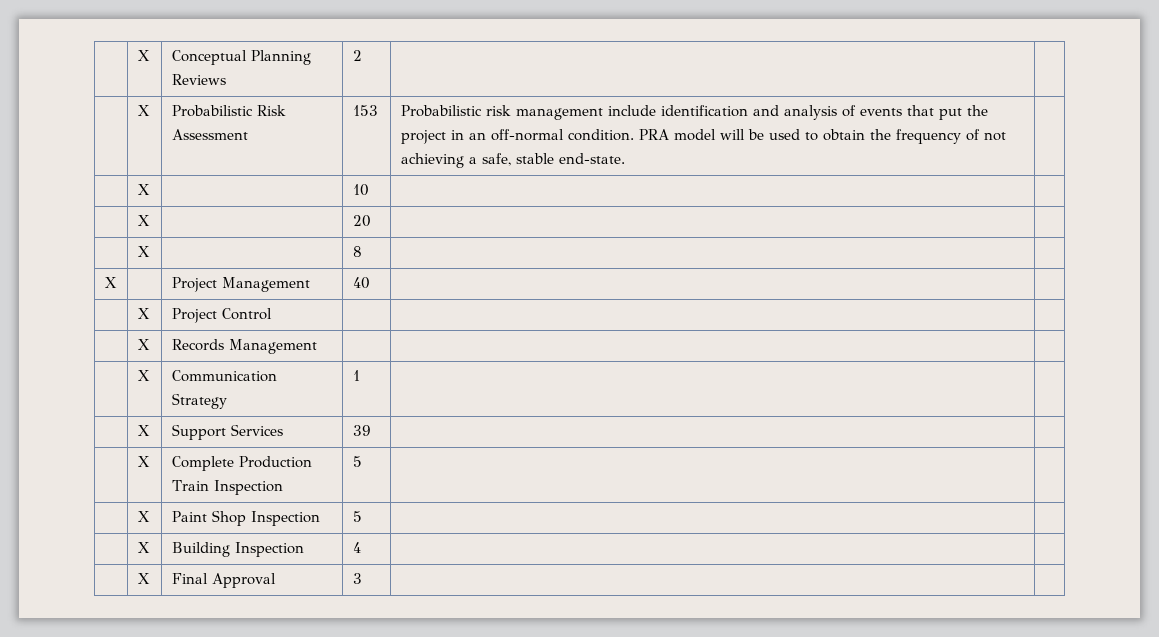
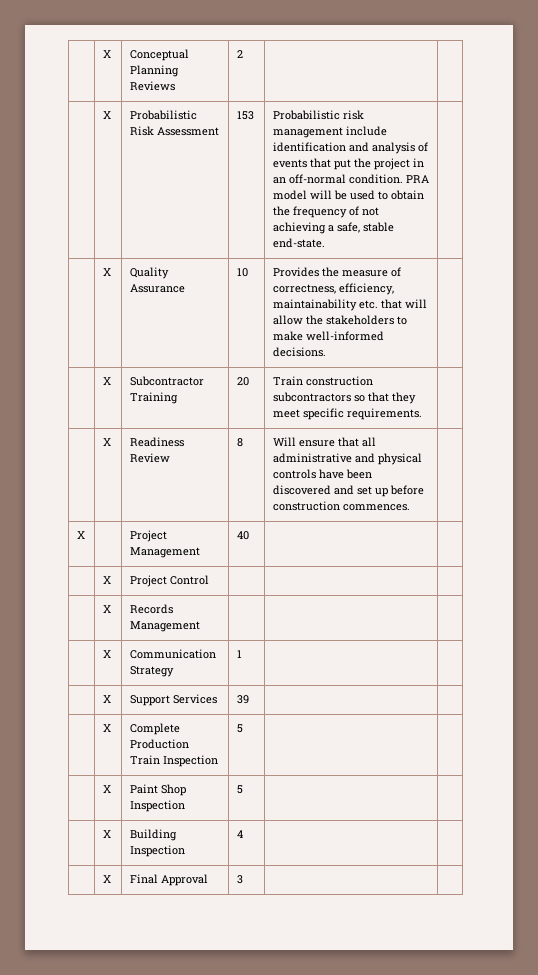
(150, 189) none -> [129,267,169,279] [129,284,185,293] Quality Assurance
[137,215,150,226] | // | X | -> [272,267,401,277] [272,283,394,295] [272,299,427,311] [272,315,407,325] [272,331,384,341] [272,347,326,357] [102,377,111,385] [129,376,204,386] [129,392,178,404] Provides the measure of correctness, efficiency, maintainability etc. that will allow the stakeholders to make well-informed decisions. | // | X | Subcontractor Training
[137,246,150,257] | // | X | -> [272,376,373,386] [272,392,416,404] [272,408,422,420] [102,438,111,446] [129,437,184,447] [129,453,170,463] Train construction subcontractors so that they meet specific requirements. | // | X | Readiness Review
(362, 251) none -> [272,437,376,447] [272,453,422,465] [272,469,372,479] [272,485,424,497] [272,501,410,511] Will ensure that all administrative and physical controls have been discovered and set up before construction commences.

